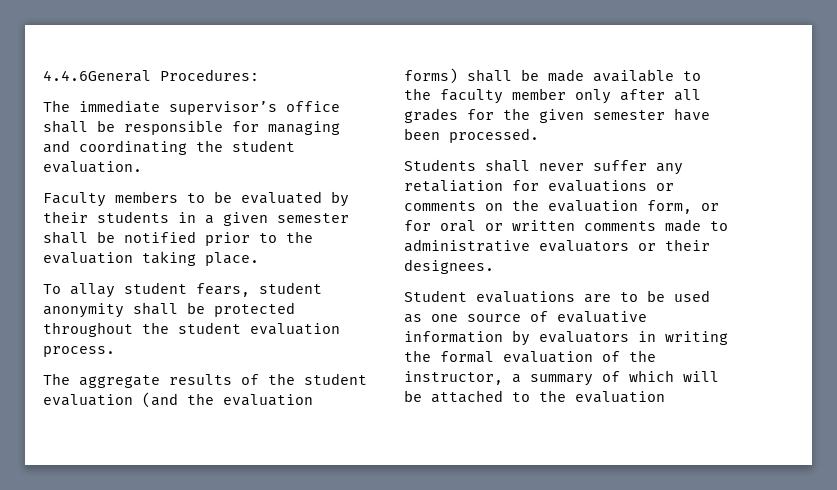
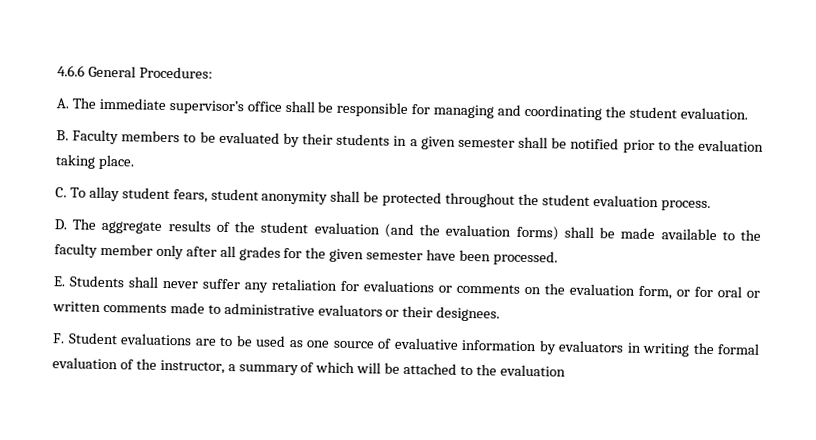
[43,70,151,82] 4.4.6General -> [57,65,136,78] 4.6.6 General
(259, 75) none -> [56,98,69,109] A.
(142, 167) none -> [56,130,69,141] B.
(259, 259) none -> [55,187,67,198] C.
(115, 351) none -> [54,219,67,230] D.
(539, 135) none -> [53,276,66,287] E.
(494, 266) none -> [52,333,65,344] F.

